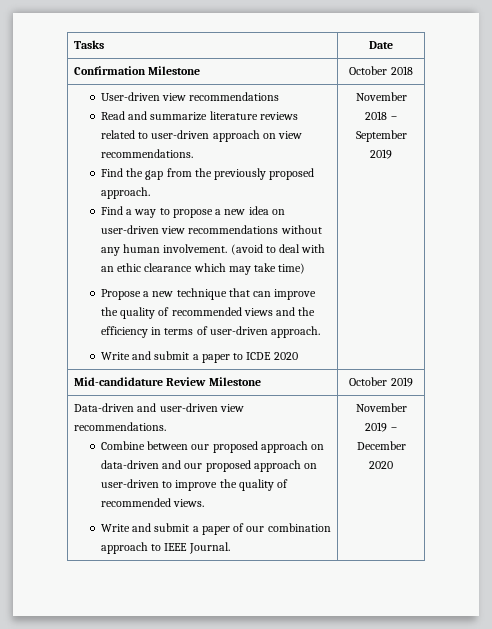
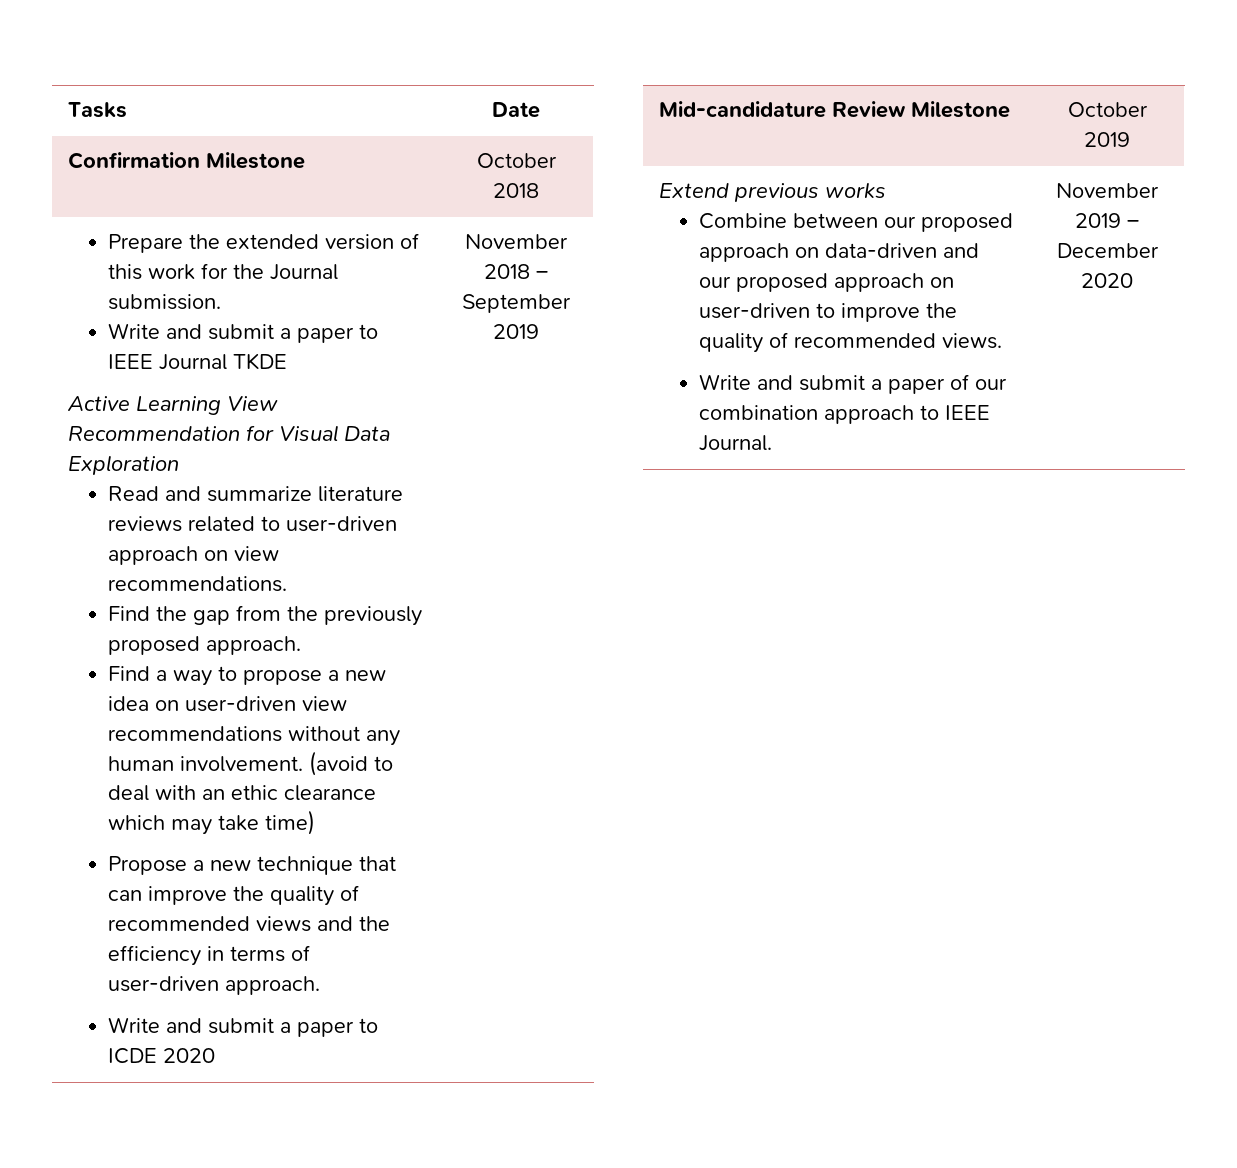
[100,92,280,101] User-driven view recommendations -> [108,233,420,253] [108,263,339,280] [108,294,222,310] [108,323,379,343] [108,353,288,370] [67,396,279,415] [68,425,391,442] [68,455,180,475] Prepare the extended version of this work for the Journal submission. // Write and submit a paper to IEEE Journal TKDE // Active Learning View Recommendation for Visual Data Exploration
[74,403,244,412] [74,422,167,431] Data-driven and user-driven view recommendations. -> [659,183,887,202] Extend previous works

